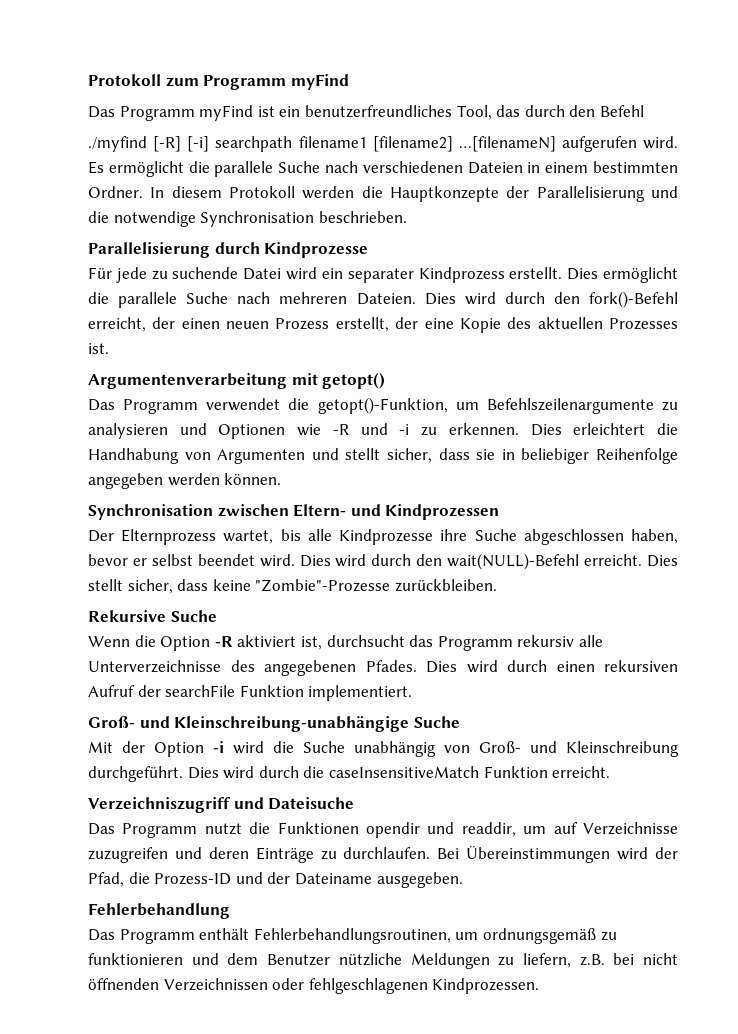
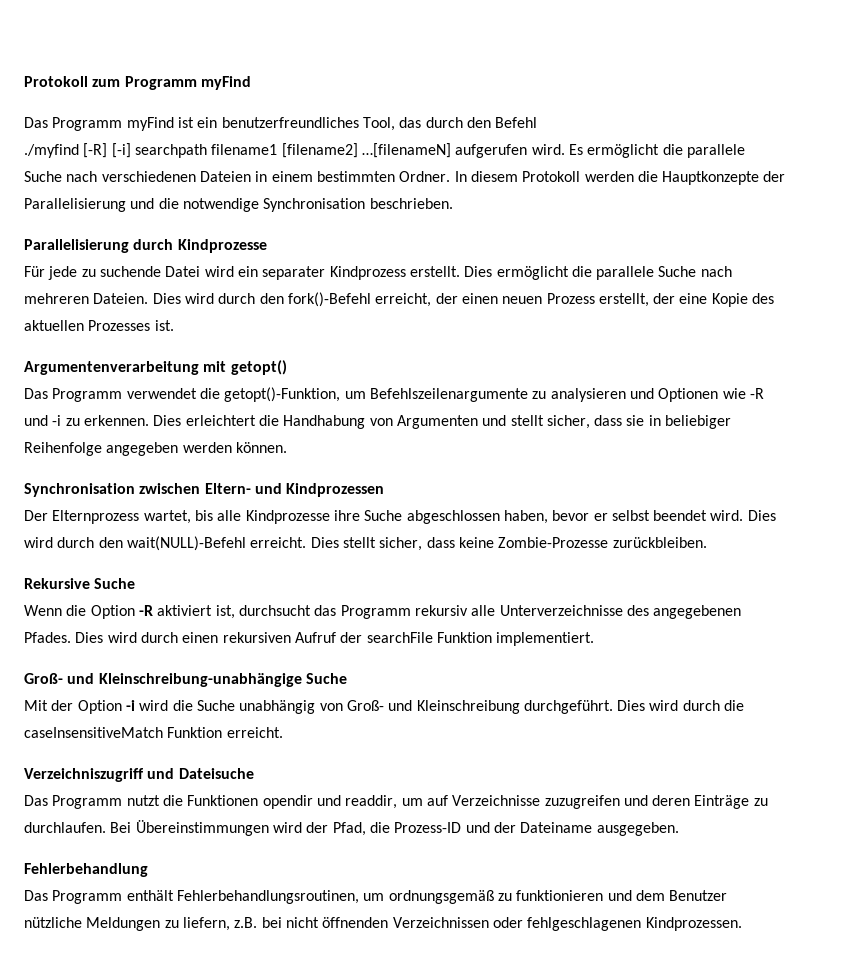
[255,579,391,592] "Zombie"-Prozesse -> [498,537,609,548] Zombie-Prozesse

